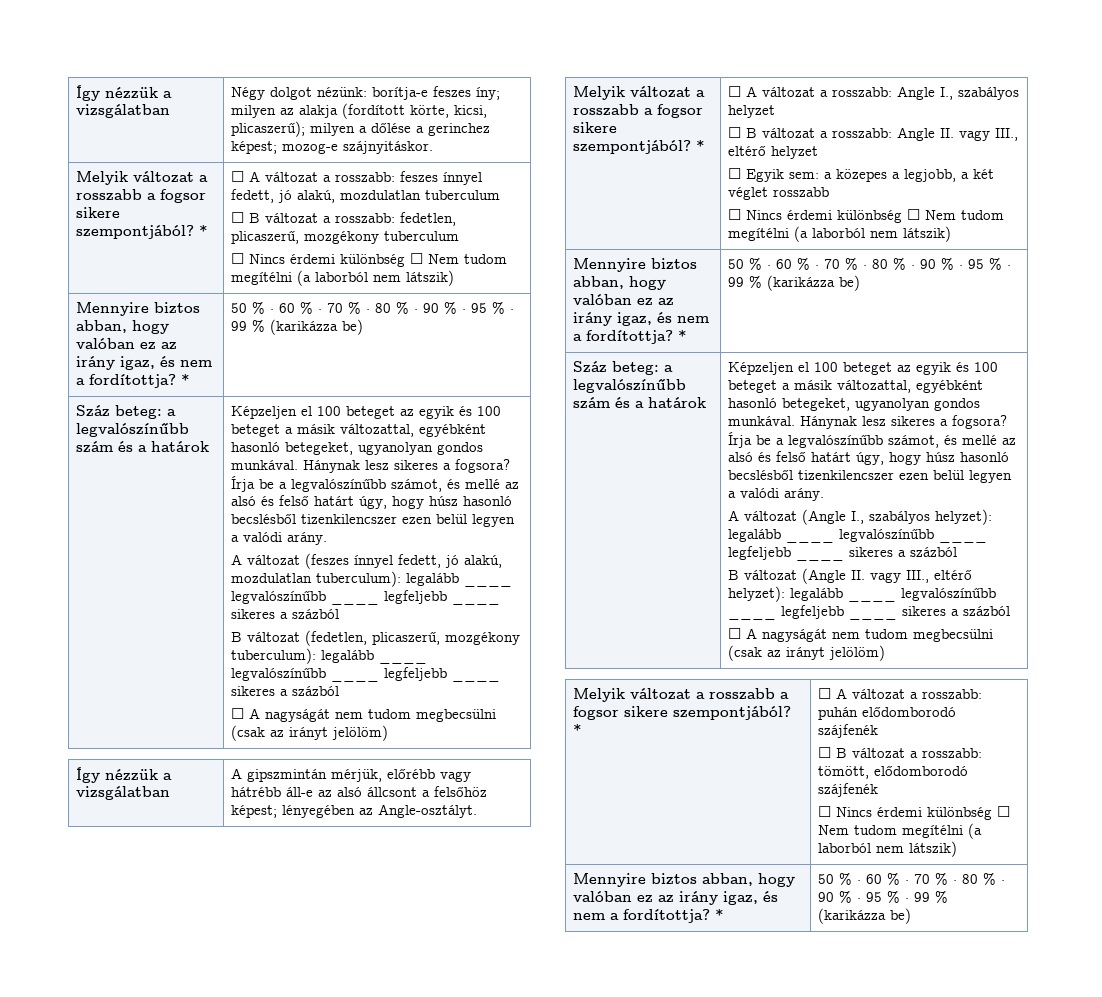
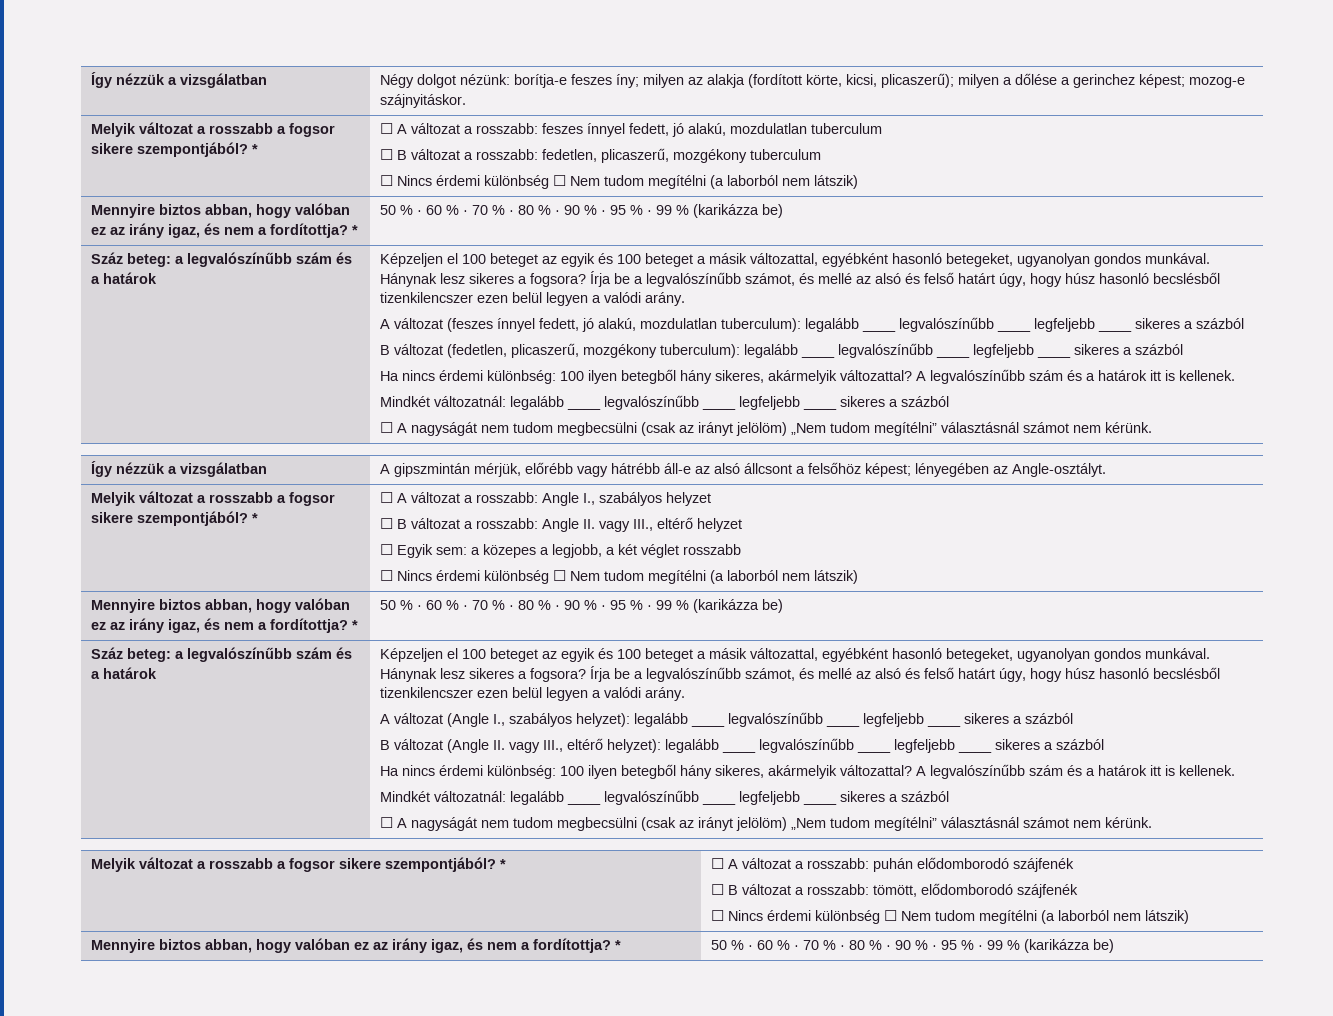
(340, 691) none -> [380,369,1236,384] [380,395,838,410] [840,396,950,407] // Ha nincs érdemi különbség: 100 ilyen betegből hány sikeres, akármelyik változattal? A legvalószínűbb szám és a határok itt is kellenek. // Mindkét változatnál: legalább ____ legvalószínűbb ____ legfeljebb ____ sikeres a százból
(389, 733) none -> [791,422,1153,436] „Nem tudom megítélni” választásnál számot nem kérünk.
(1011, 611) none -> [380,764,1236,779] [380,790,838,805] [840,791,950,802] // Ha nincs érdemi különbség: 100 ilyen betegből hány sikeres, akármelyik változattal? A legvalószínűbb szám és a határok itt is kellenek. // Mindkét változatnál: legalább ____ legvalószínűbb ____ legfeljebb ____ sikeres a százból
(886, 653) none -> [791,817,1153,831] „Nem tudom megítélni” választásnál számot nem kérünk.

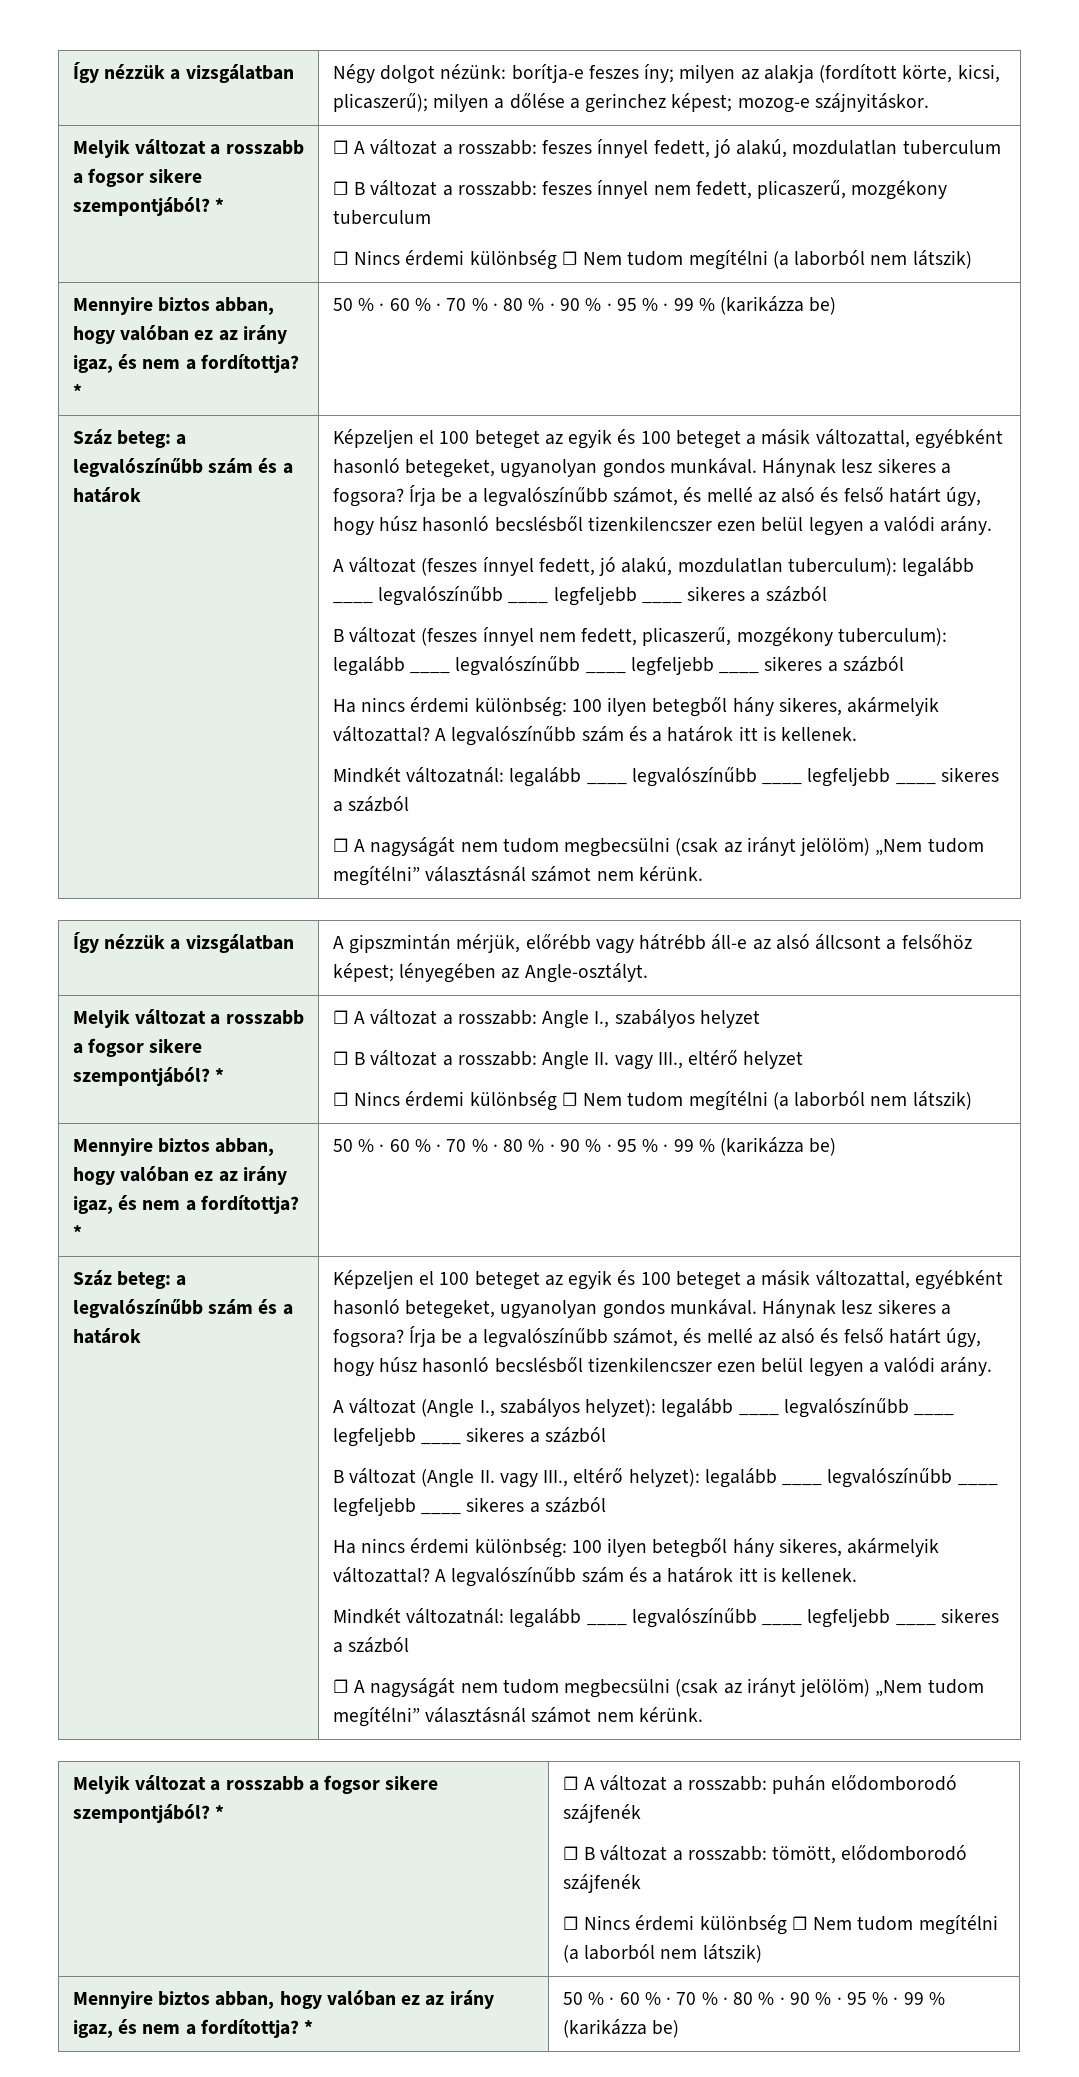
[542,149,598,162] fedetlen, -> [542,180,752,199] feszes ínnyel nem fedett,
[447,344,508,358] (fedetlen, -> [421,627,638,646] (feszes ínnyel nem fedett,
[380,544,742,558] // ☐ Egyik sem: a közepes a legjobb, a két véglet rosszabb -> (804, 1060) none

